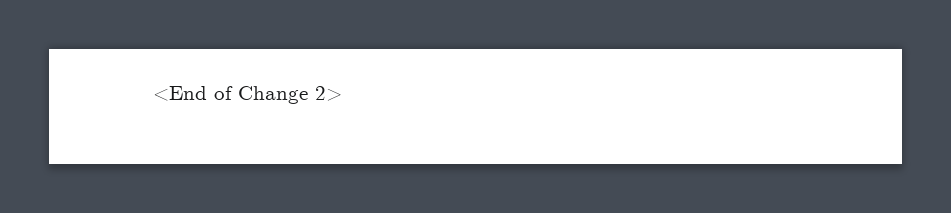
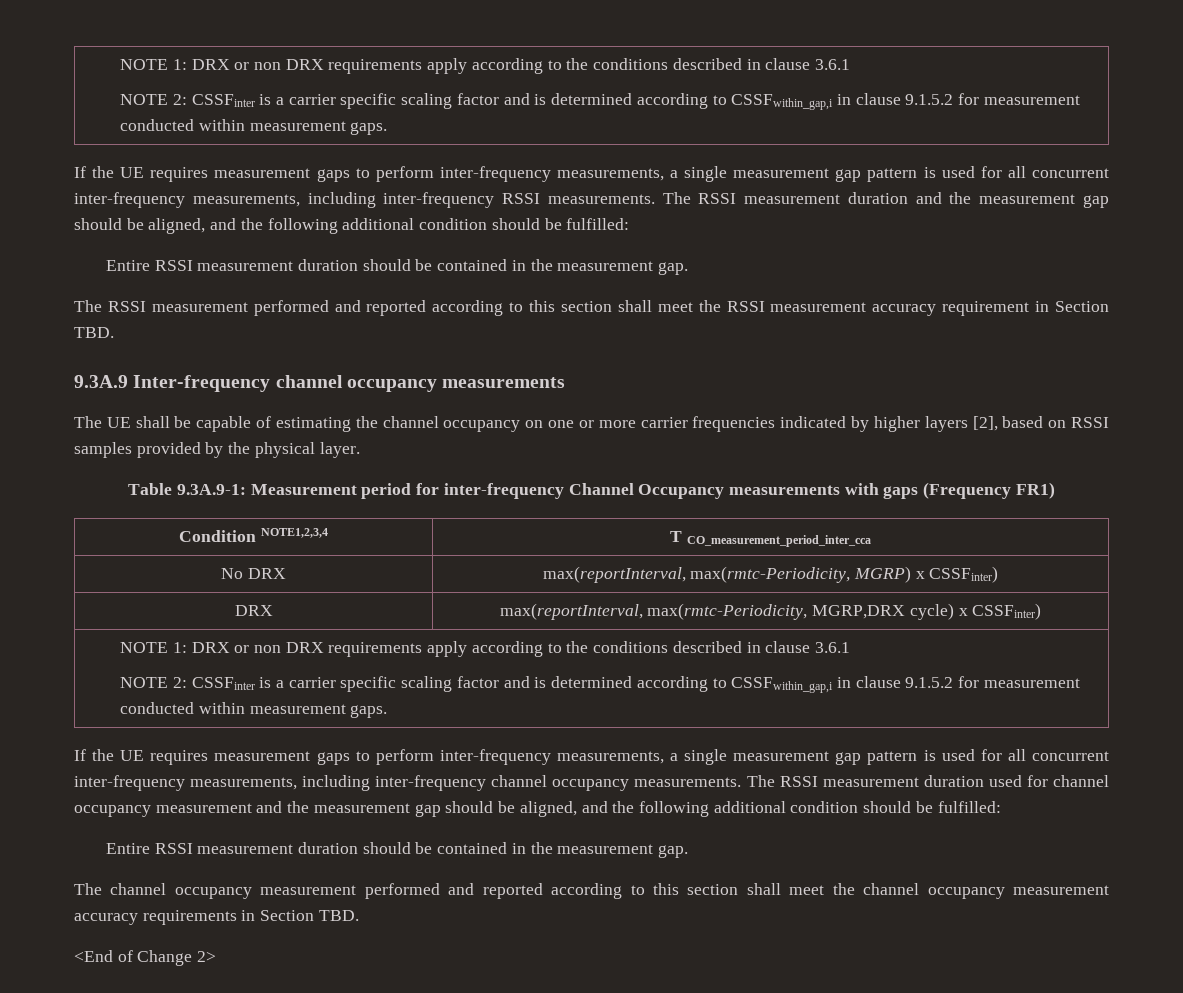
(153, 93) none -> [120,58,850,74] [120,93,1080,110] [120,119,388,135] [74,166,1109,182] [74,192,1109,208] [74,218,630,234] [105,259,689,275] [74,300,1110,316] [74,327,114,338] [74,375,566,392] [74,416,1110,432] [74,442,360,458] [128,482,1055,499] [179,528,328,542] [670,531,871,547] [221,568,286,579] [542,566,999,583] [234,605,273,616] [499,603,1042,620] [120,641,850,657] [120,676,1080,693] [120,702,388,718] [74,749,1109,765] [74,775,1110,791] [74,801,1001,817] [105,842,689,858] [74,883,1109,899] [74,910,359,925] NOTE 1: DRX or non DRX requirements apply according to the conditions described in clause 3.6.1 // NOTE 2: CSSFinter is a carrier specific scaling factor and is determined according to CSSFwithin_gap,i in clause 9.1.5.2 for measurement conducted within measurement gaps. // If the UE requires measurement gaps to perform inter-frequency measurements, a single measurement gap pattern is used for all concurrent inter-frequency measurements, including inter-frequency RSSI measurements. The RSSI measurement duration and the measurement gap should be aligned, and the following additional condition should be fulfilled: // Entire RSSI measurement duration should be contained in the measurement gap. // The RSSI measurement performed and reported according to this section shall meet the RSSI measurement accuracy requirement in Section TBD. // 9.3A.9 Inter-frequency channel occupancy measurements // The UE shall be capable of estimating the channel occupancy on one or more carrier frequencies indicated by higher layers [2], based on RSSI samples provided by the physical layer. // Table 9.3A.9-1: Measurement period for inter-frequency Channel Occupancy measurements with gaps (Frequency FR1) // Condition NOTE1,2,3,4 | T CO_measurement_period_inter_cca // No DRX | max(reportInterval, max(rmtc-Periodicity, MGRP) x CSSFinter) // DRX | max(reportInterval, max(rmtc-Periodicity, MGRP,DRX cycle) x CSSFinter) // NOTE 1: DRX or non DRX requirements apply according to the conditions described in clause 3.6.1 // NOTE 2: CSSFinter is a carrier specific scaling factor and is determined according to CSSFwithin_gap,i in clause 9.1.5.2 for measurement conducted within measurement gaps. // If the UE requires measurement gaps to perform inter-frequency measurements, a single measurement gap pattern is used for all concurrent inter-frequency measurements, including inter-frequency channel occupancy measurements. The RSSI measurement duration used for channel occupancy measurement and the measurement gap should be aligned, and the following additional condition should be fulfilled: // Entire RSSI measurement duration should be contained in the measurement gap. // The channel occupancy measurement performed and reported according to this section shall meet the channel occupancy measurement accuracy requirements in Section TBD. //

